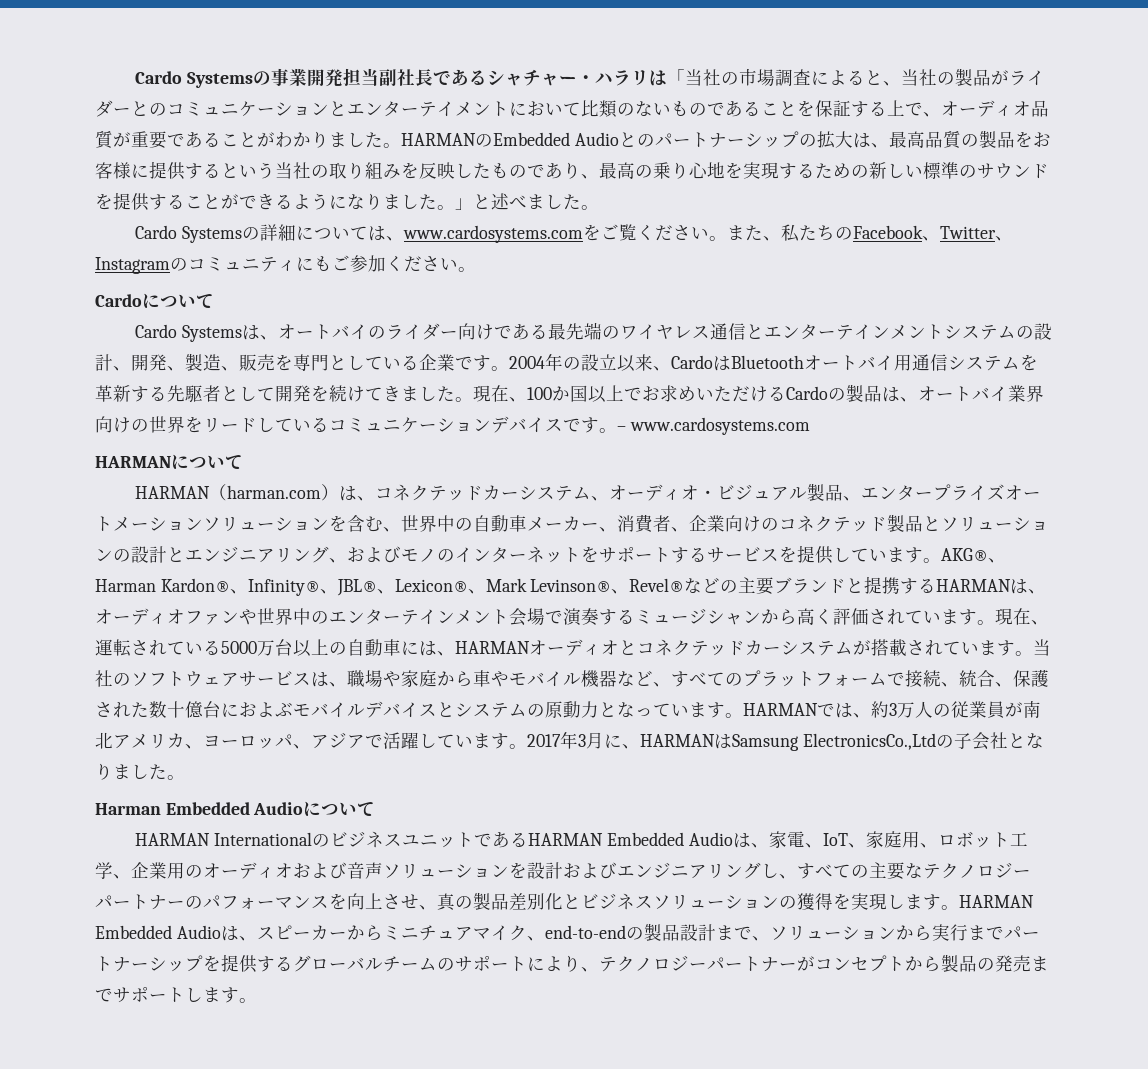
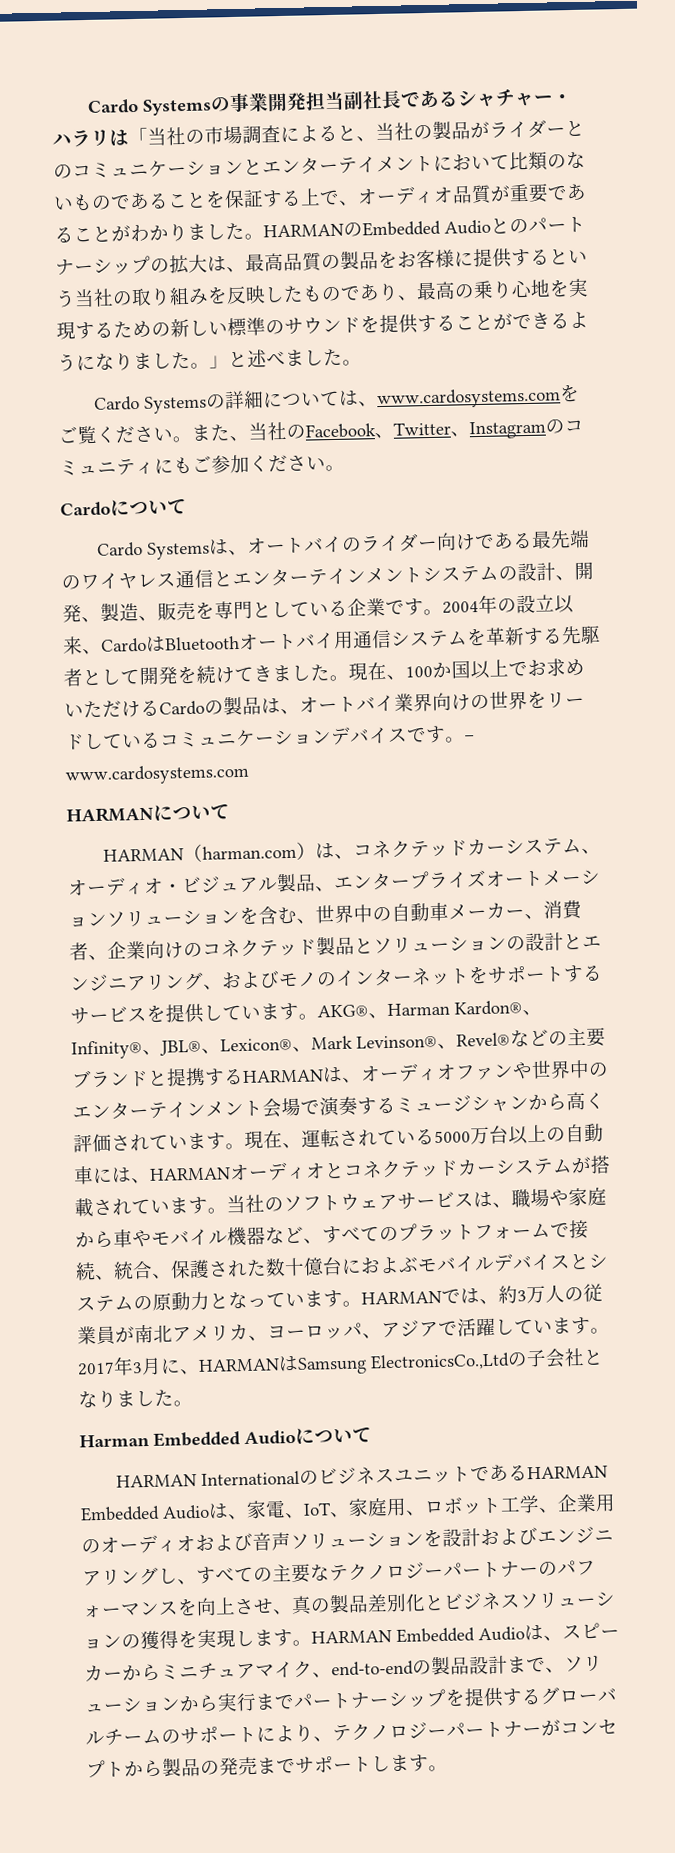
[781,224,836,242] 私たち -> [248,421,287,441] 当社

